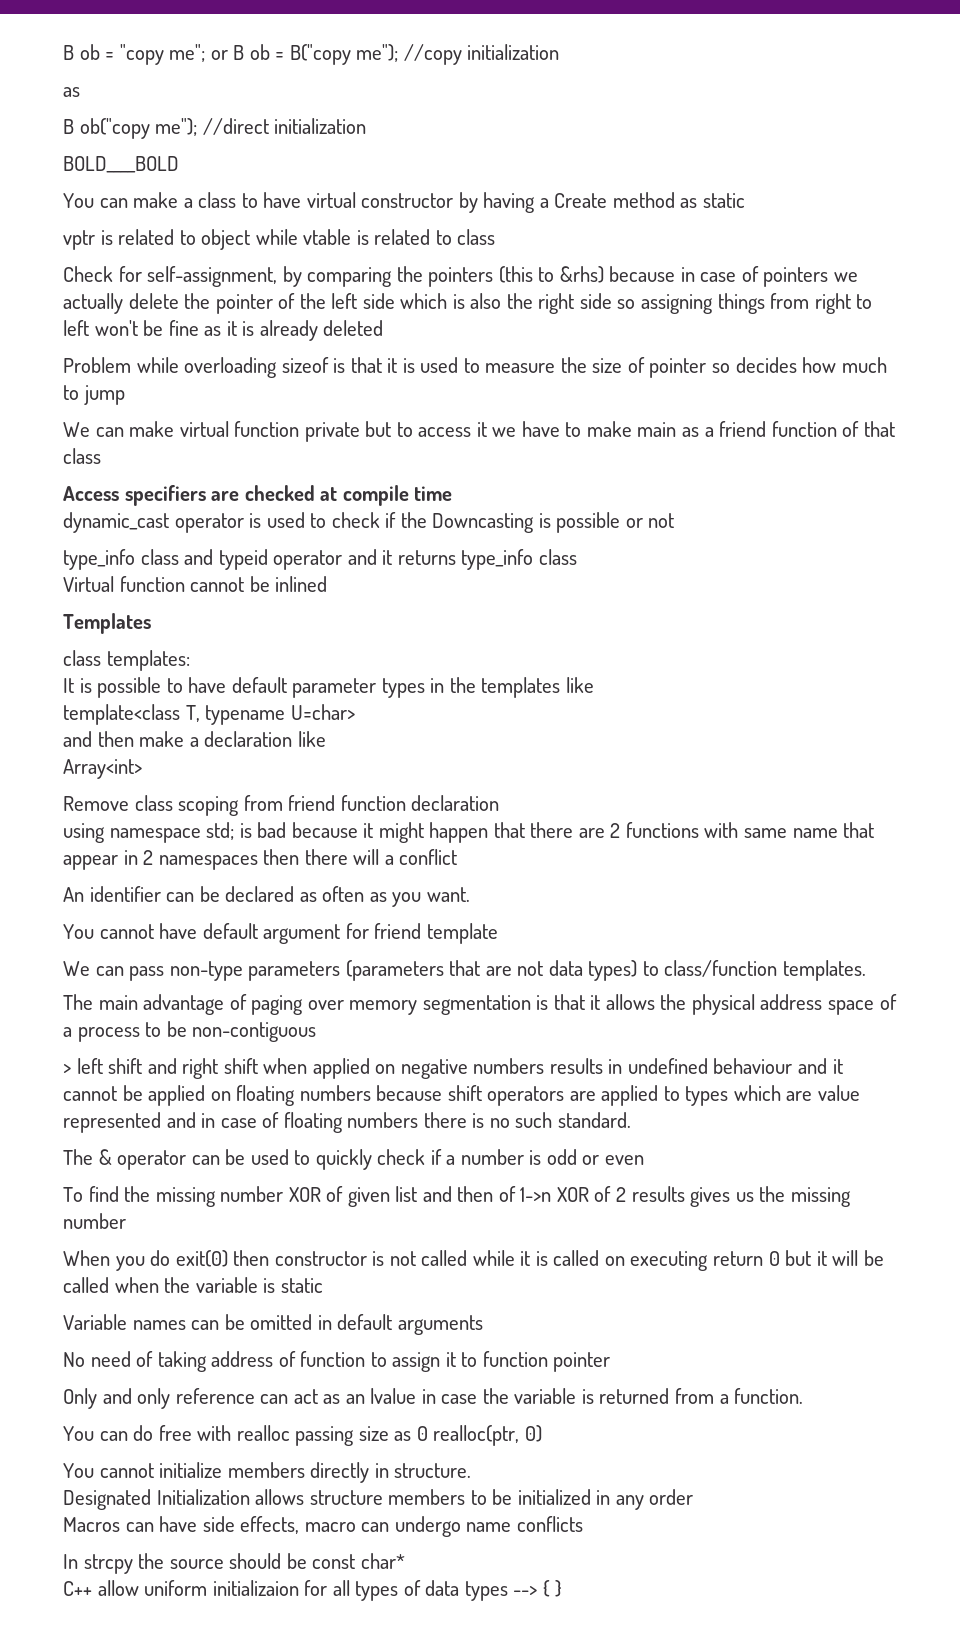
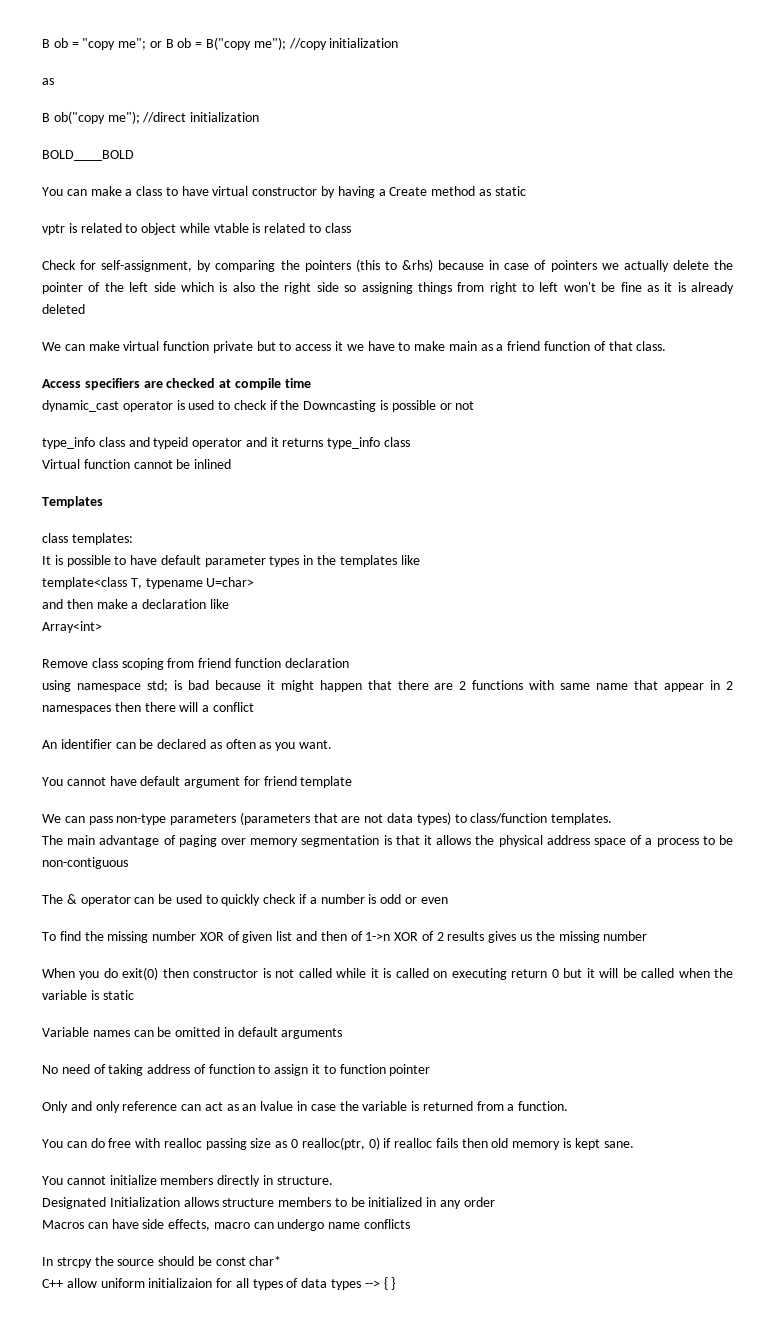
[63,357,887,378] [63,385,125,405] // Problem while overloading sizeof is that it is used to measure the size of pointer so decides how much to jump -> (85, 309) none
[63,448,101,464] class -> [636,341,667,351] class.
[63,1058,843,1079] [63,1085,861,1106] [63,1112,631,1133] // > left shift and right shift when applied on negative numbers results in undefined behaviour and it cannot be applied on floating numbers because shift operators are applied to types which are value represented and in case of floating numbers there is no such standard. -> (128, 863) none
(542, 1433) none -> [383,1138,634,1150] if realloc fails then old memory is kept sane.

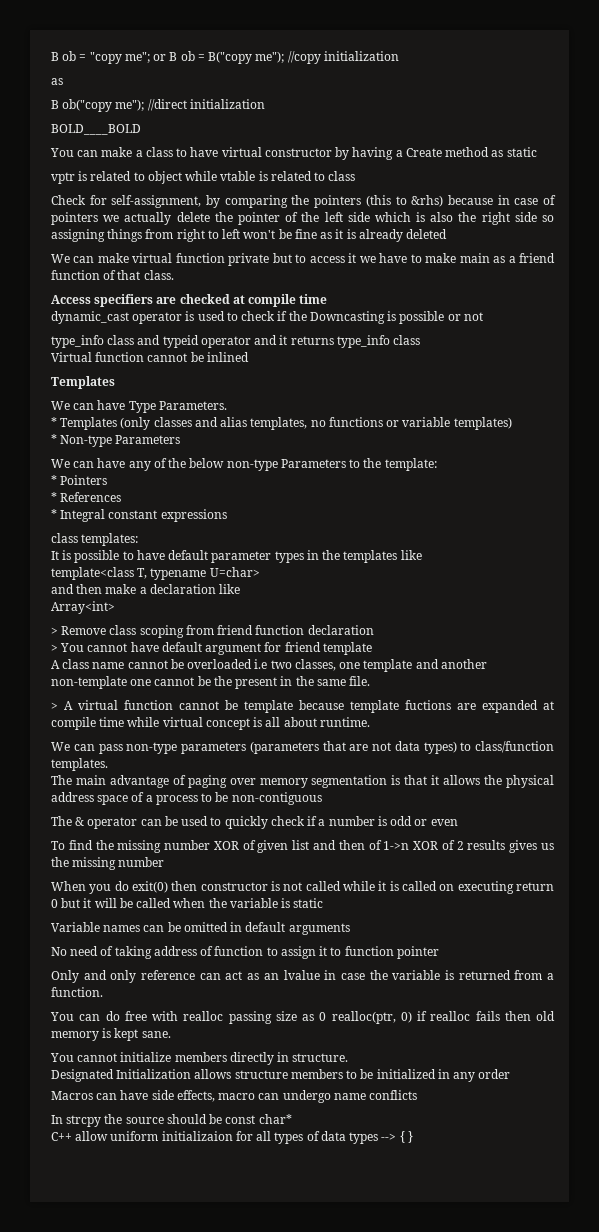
(103, 502) none -> [51,400,227,413] [51,417,512,430] [51,434,181,447] [51,458,437,471] [51,475,108,485] [51,492,122,502] [51,509,227,522] // We can have Type Parameters. // * Templates (only classes and alias templates, no functions or variable templates) // * Non-type Parameters // We can have any of the below non-type Parameters to the template: // * Pointers // * References // * Integral constant expressions
(102, 627) none -> [51,627,58,635] >
[42,680,734,692] [42,702,254,714] [42,739,333,751] using namespace std; is bad because it might happen that there are 2 functions with same name that appear in 2 namespaces then there will a conflict // An identifier can be declared as often as you want. // -> [51,644,58,652] >
(353, 782) none -> [51,659,487,672] [51,676,371,689] [51,700,554,713] [51,717,370,730] // A class name cannot be overloaded i.e two classes, one template and another non-template one cannot be the present in the same file. // > A virtual function cannot be template because template fuctions are expanded at compile time while virtual concept is all about runtime.

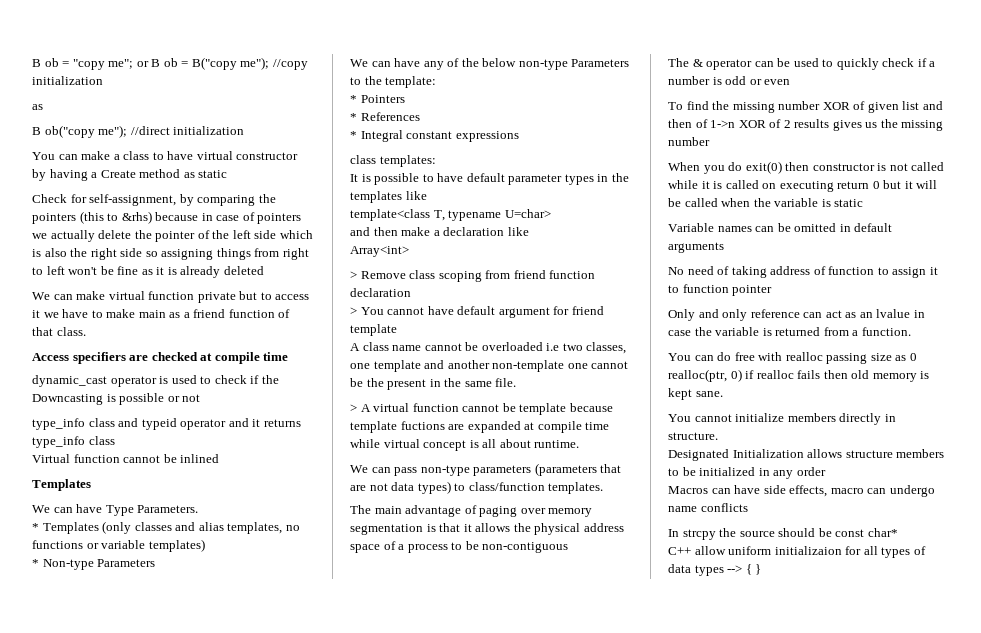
[51,124,141,135] // BOLD____BOLD -> (245, 130) none
[51,171,356,184] // vptr is related to object while vtable is related to class -> (228, 174) none

